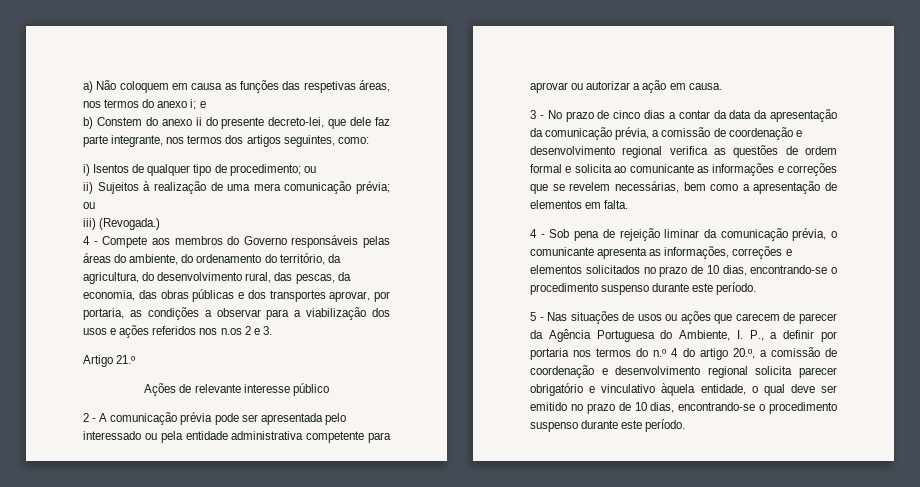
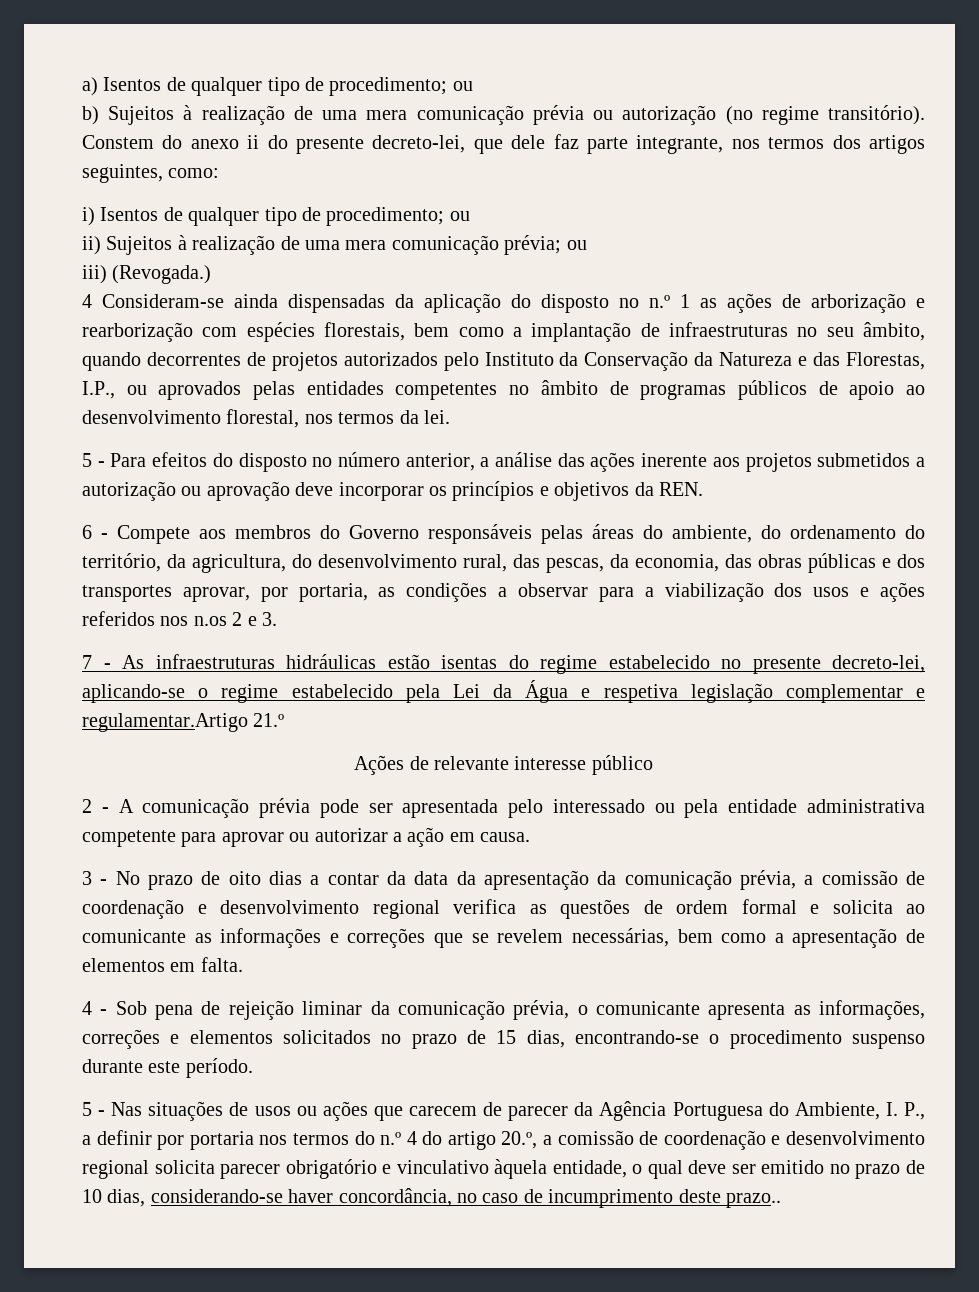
[96,80,390,93] [83,99,206,110] [83,117,93,129] Não coloquem em causa as funções das respetivas áreas, nos termos do anexo i; e // b) -> [103,77,473,96] [82,105,926,125] Isentos de qualquer tipo de procedimento; ou // b) Sujeitos à realização de uma mera comunicação prévia ou autorização (no regime transitório).
(90, 240) none -> [102,293,925,313] [82,322,926,342] [82,351,925,371] [82,380,926,400] [82,409,450,428] [82,452,925,472] [82,481,703,501] [82,525,92,539] Consideram-se ainda dispensadas da aplicação do disposto no n.º 1 as ações de arborização e rearborização com espécies florestais, bem como a implantação de infraestruturas no seu âmbito, quando decorrentes de projetos autorizados pelo Instituto da Conservação da Natureza e das Florestas, I.P., ou aprovados pelas entidades competentes no âmbito de programas públicos de apoio ao desenvolvimento florestal, nos termos da lei. // 5 - Para efeitos do disposto no número anterior, a análise das ações inerente aos projetos submetidos a autorização ou aprovação deve incorporar os princípios e objetivos da REN. // 6
[83,355,113,367] Artigo -> [82,654,925,674] [82,680,925,703] [82,713,248,732] 7 - As infraestruturas hidráulicas estão isentas do regime estabelecido no presente decreto-lei, aplicando-se o regime estabelecido pela Lei da Água e respetiva legislação complementar e regulamentar.Artigo
[613,110,641,119] cinco -> [228,871,261,885] oito
[706,265,719,274] 10 -> [496,1030,517,1044] 15
[678,402,837,414] [530,419,686,432] encontrando-se o procedimento suspenso durante este período. -> [150,1188,781,1208] considerando-se haver concordância, no caso de incumprimento deste prazo..

